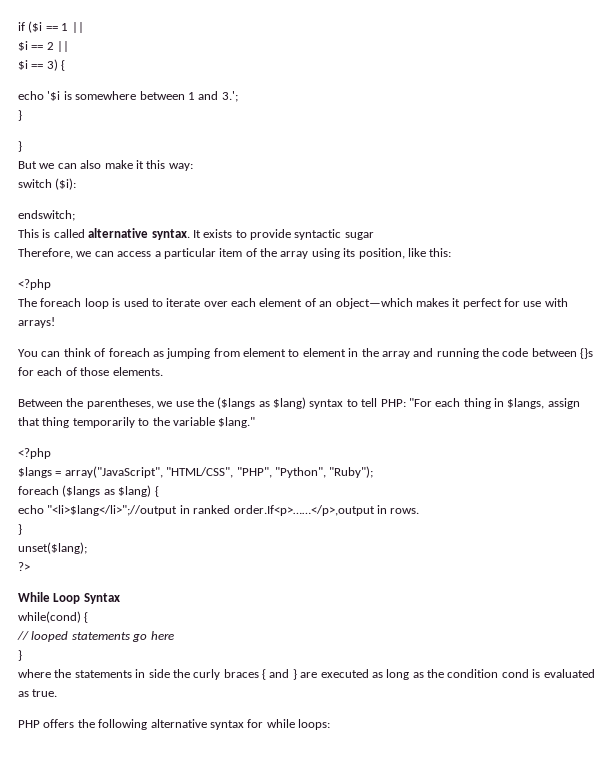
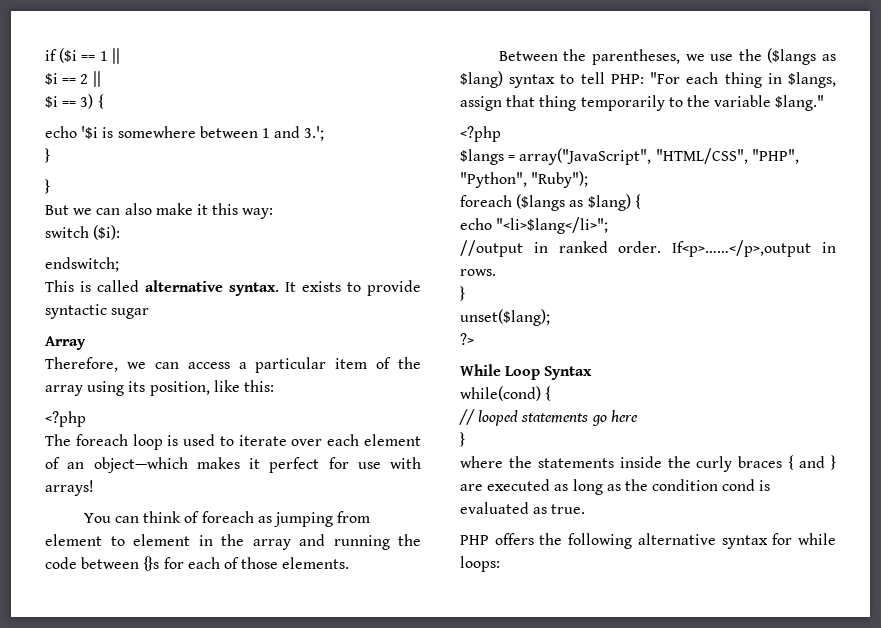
(374, 236) none -> [45,336,86,350] // Array
[47,505,375,516] "<li>$lang</li>";//output in ranked order.If<p>……</p>,output -> [496,217,609,234] [460,240,812,257] "<li>$lang</li>"; // //output in ranked order. If<p>……</p>,output
[135,669,170,678] in side -> [619,456,662,468] inside

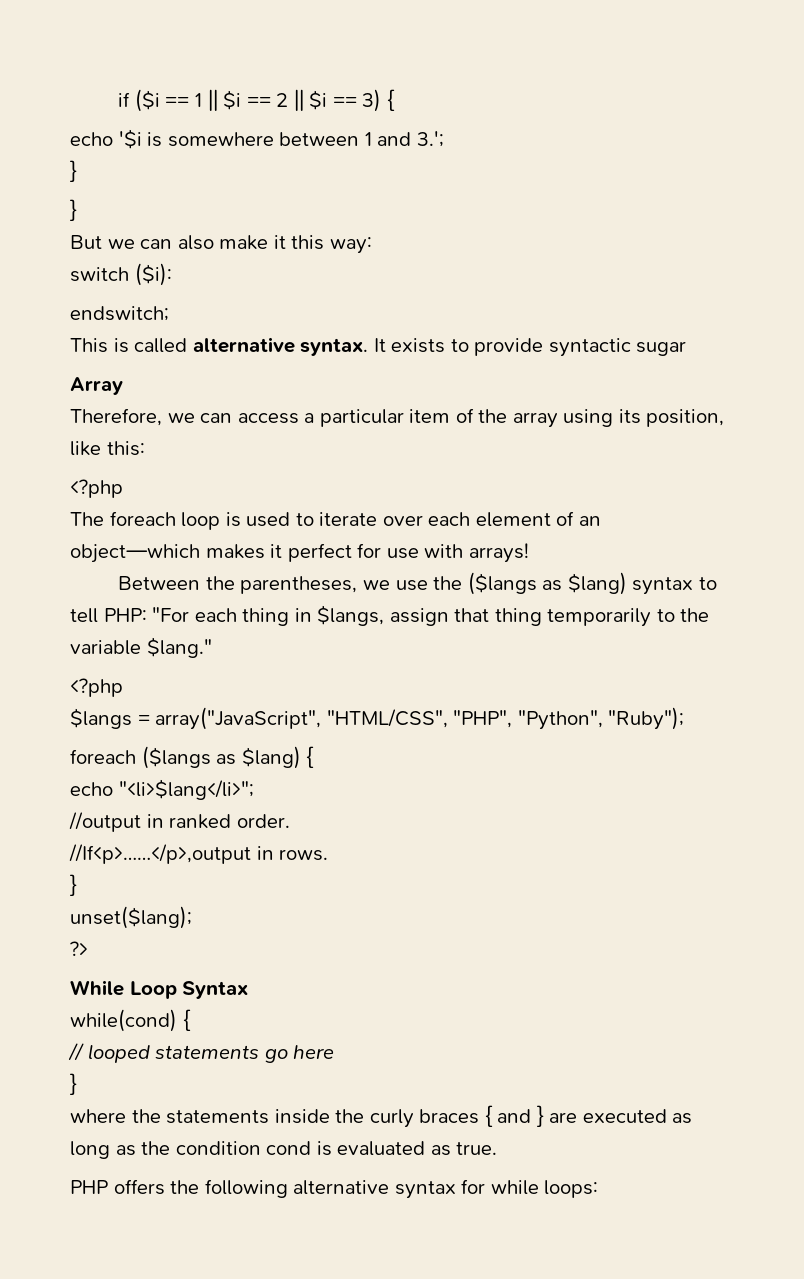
(120, 56) // -> (218, 100) none
(101, 79) // -> (304, 100) none
[83,511,371,527] [45,534,421,550] [45,556,350,571] // You can think of foreach as jumping from element to element in the array and running the code between {}s for each of those elements. -> (529, 553) none
[672,240,812,257] If<p>……</p>,output -> [69,844,251,864] // //If<p>……</p>,output

